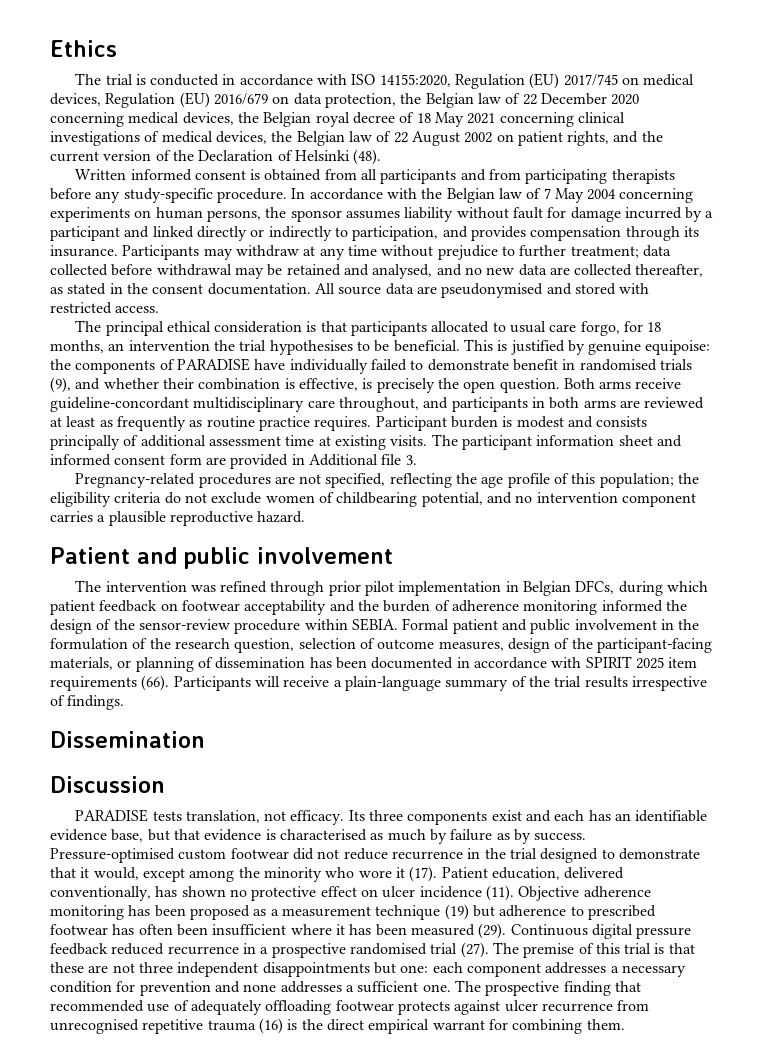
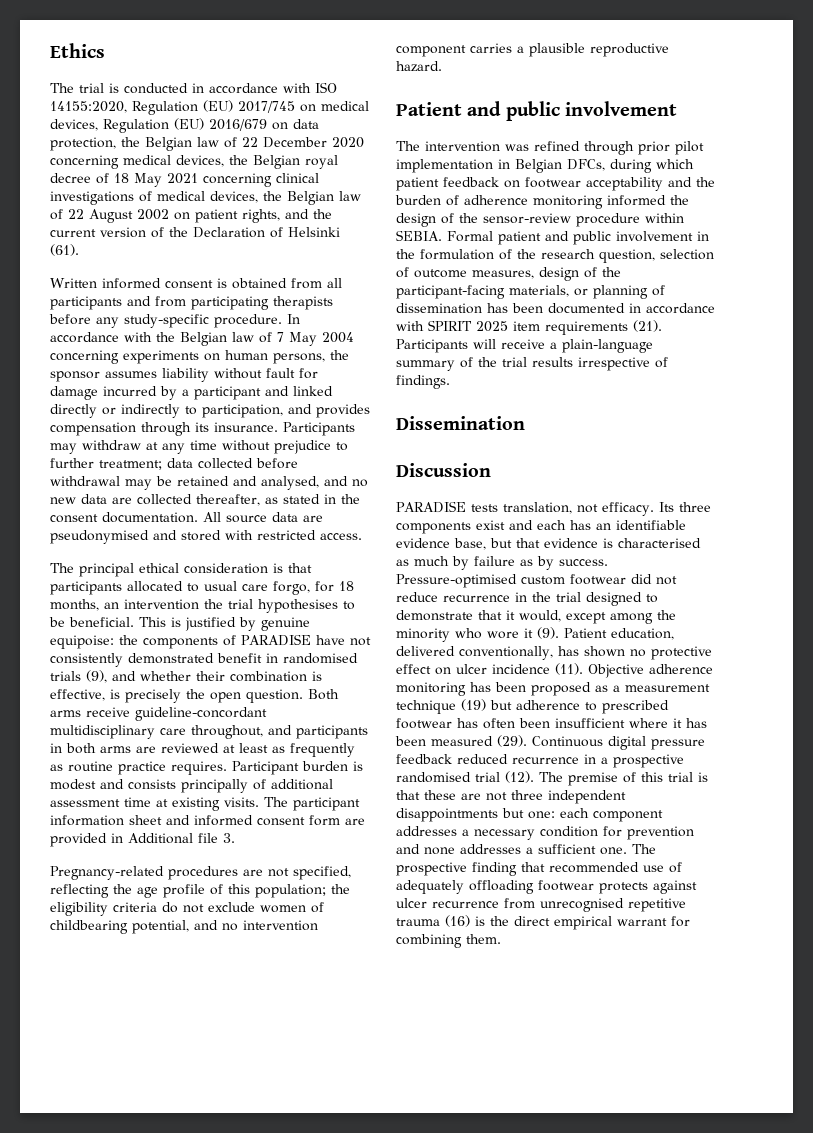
[353,149,382,165] (48). -> [50,244,79,256] (61).
[289,359,509,374] individually failed to demonstrate -> [349,637,371,646] [50,653,214,667] not consistently demonstrated
[141,675,170,691] (66). -> [633,320,662,332] (21).
[409,866,438,882] (17). -> [537,627,559,639] (9).
[460,942,489,958] (27). -> [505,771,534,783] (12).

